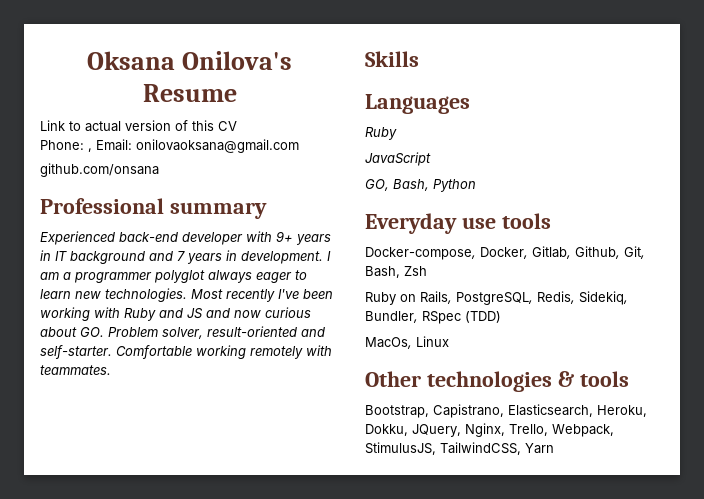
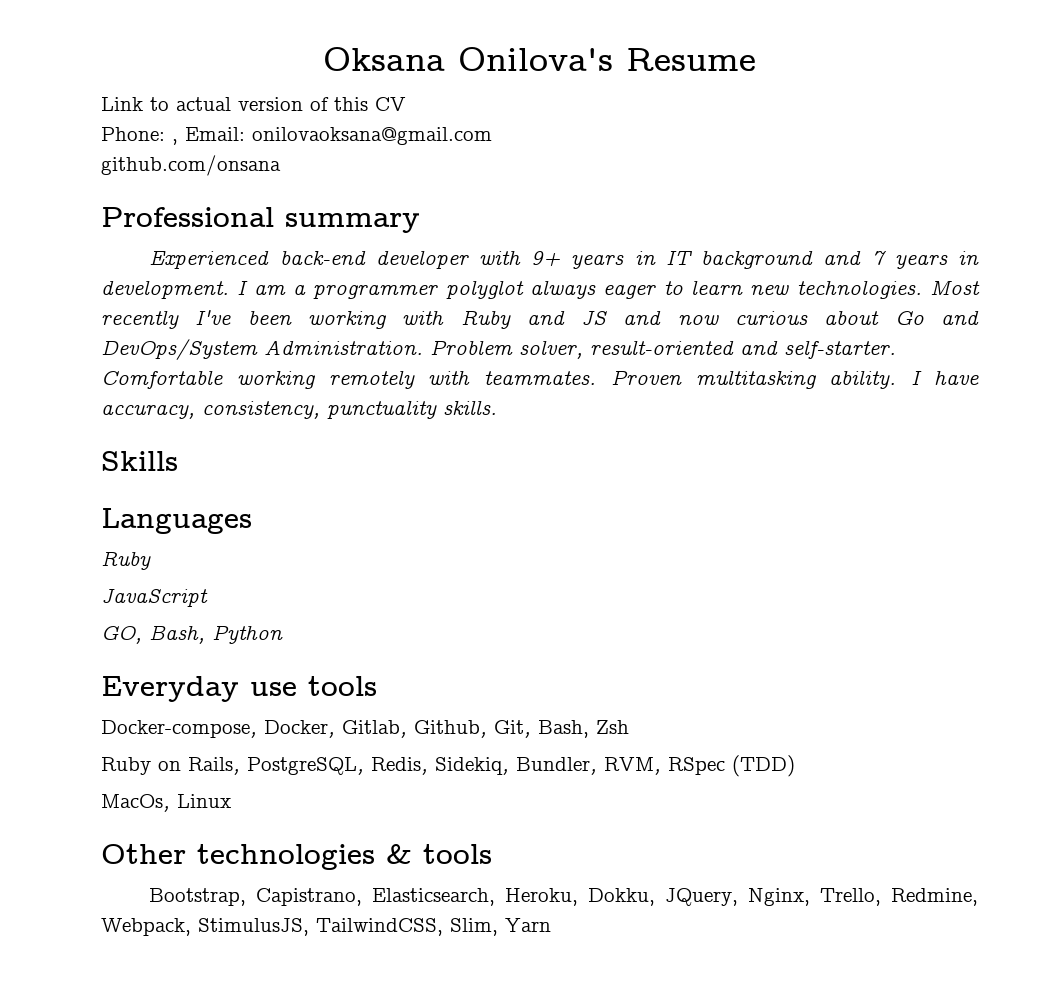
[80,327,104,337] GO. -> [894,311,979,325] [101,339,423,360] Go and DevOps/System Administration.
(111, 370) none -> [610,370,980,389] [101,400,497,419] Proven multitasking ability. I have accuracy, consistency, punctuality skills.
(418, 317) none -> [604,757,661,775] RVM,
(548, 430) none -> [890,888,978,906] Redmine,
(521, 448) none -> [450,918,498,936] Slim,

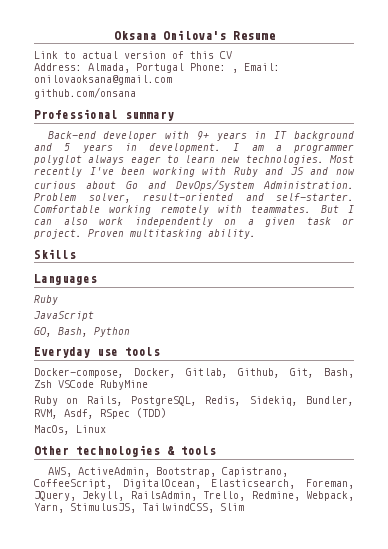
(406, 104) none -> [34,63,184,73] Address: Almada, Portugal
[149,250,366,269] Experienced back-end -> [47,131,96,139] Back-end
[871,251,887,265] 7 -> [64,143,71,151] 5
[610,370,980,389] [101,400,497,419] Proven multitasking ability. I have accuracy, consistency, punctuality skills. -> [320,205,354,213] [34,217,354,227] [34,229,256,239] But I can also work independently on a given task or project. Proven multitasking ability.
(629, 727) none -> [58,380,148,390] VSCode RubyMine
(661, 766) none -> [64,409,94,419] Asdf,
[149,888,811,906] Bootstrap, Capistrano, Elasticsearch, Heroku, Dokku, JQuery, Nginx, -> [47,467,288,477] [34,479,355,489] [34,491,197,501] AWS, ActiveAdmin, Bootstrap, Capistrano, CoffeeScript, DigitalOcean, Elasticsearch, Foreman, JQuery, Jekyll, RailsAdmin,
(191, 927) none -> [34,503,64,513] Yarn,
[450,918,551,936] Slim, Yarn -> [220,503,244,511] Slim

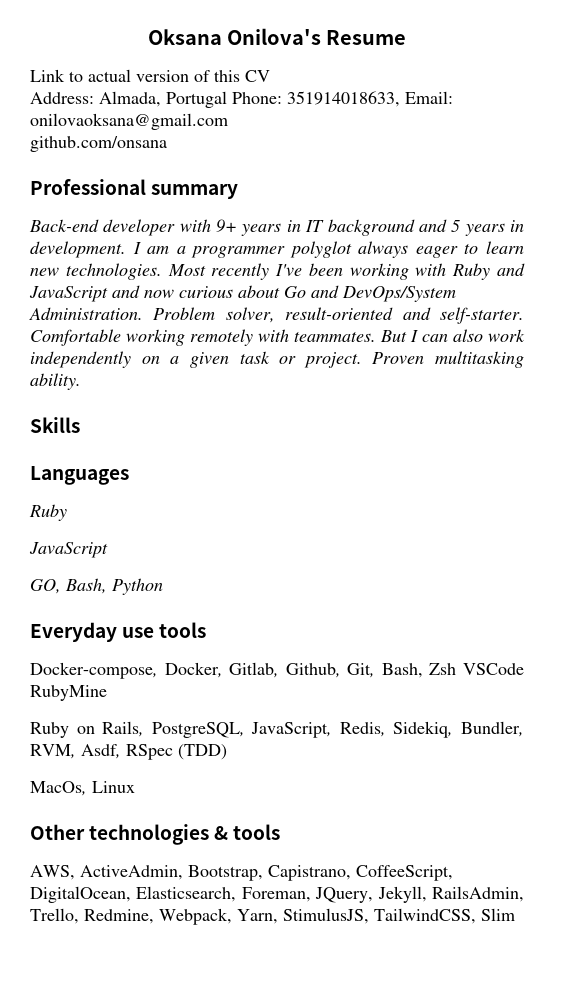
[232,69,238,73] , -> [287,91,400,107] 351914018633,
[290,167,304,175] JS -> [29,286,108,302] JavaScript
(197, 401) none -> [251,722,333,738] JavaScript,

